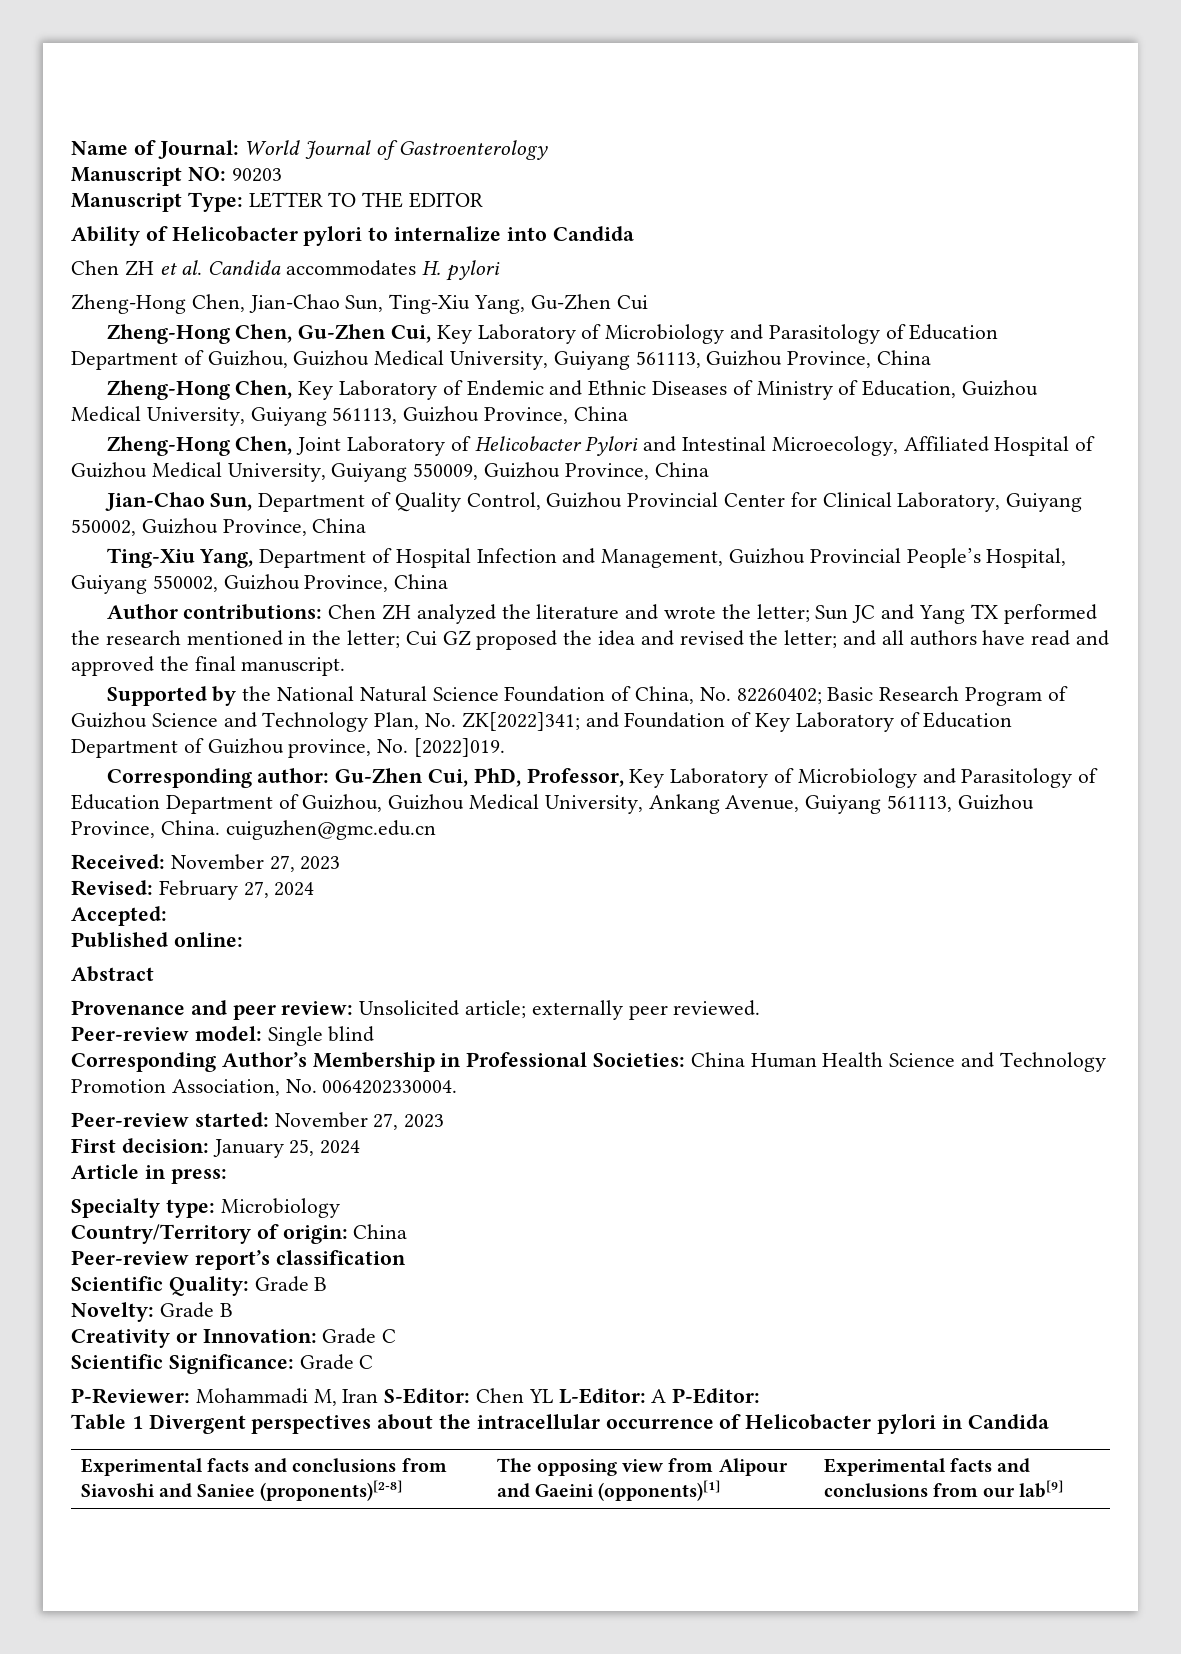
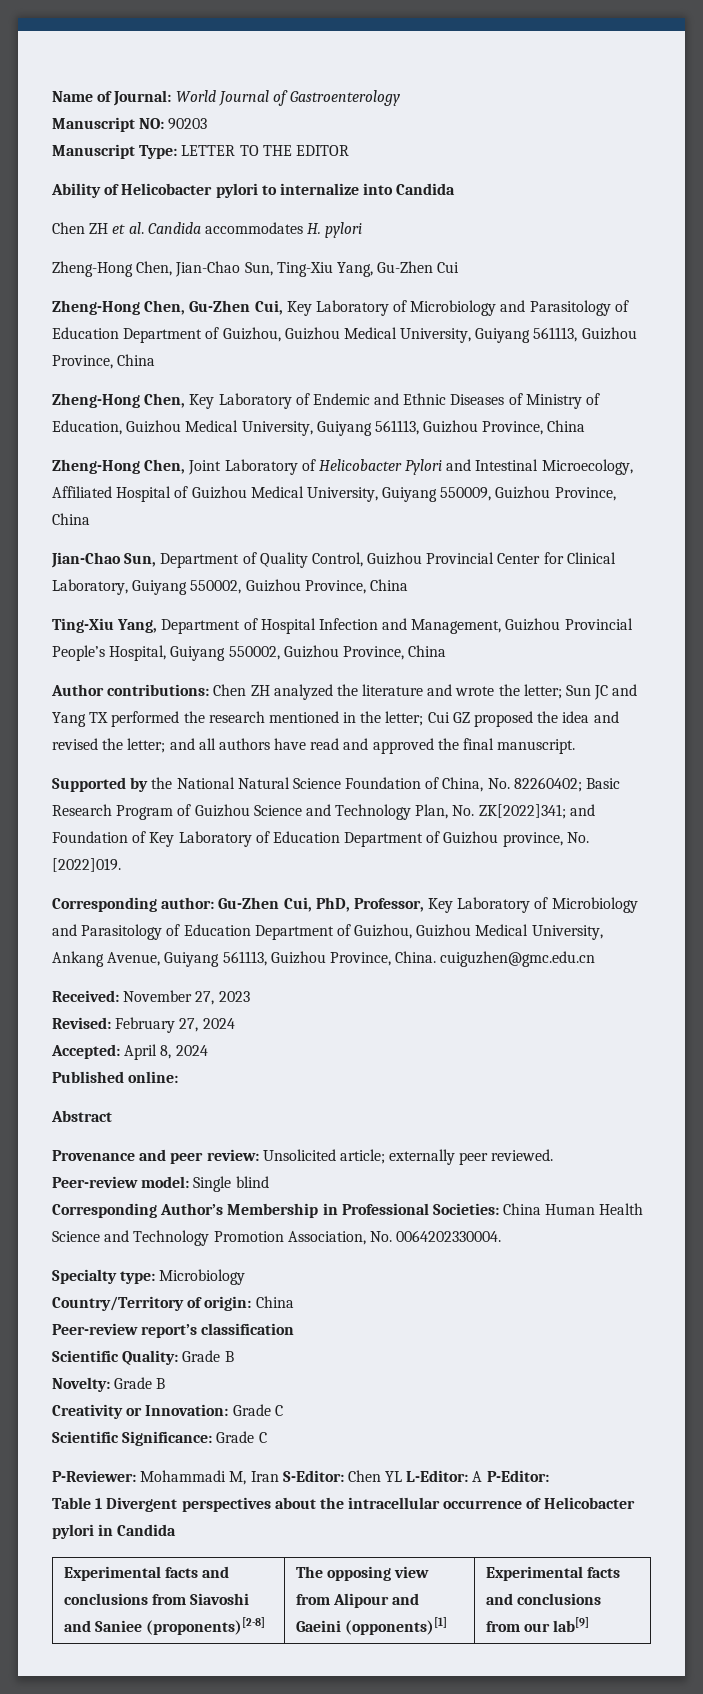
(167, 916) none -> [124,1044,208,1060] April 8, 2024
[71,1112,445,1130] [71,1138,361,1158] [71,1164,227,1184] // Peer-review started: November 27, 2023 // First decision: January 25, 2024 // Article in press: -> (502, 1236) none

